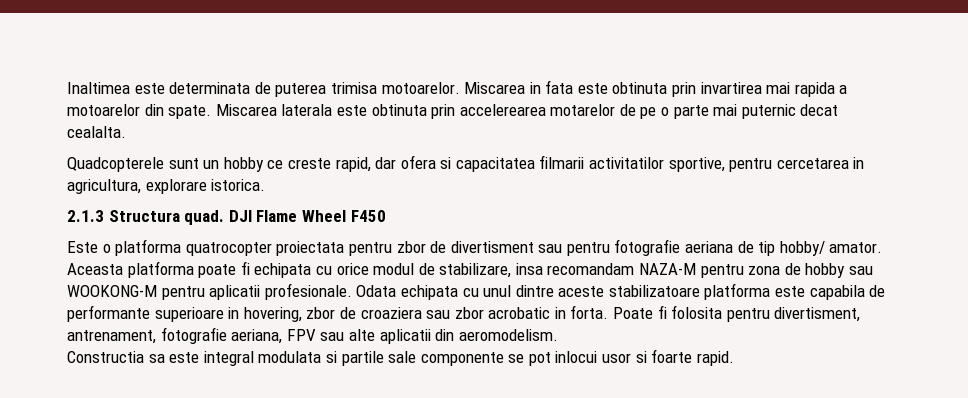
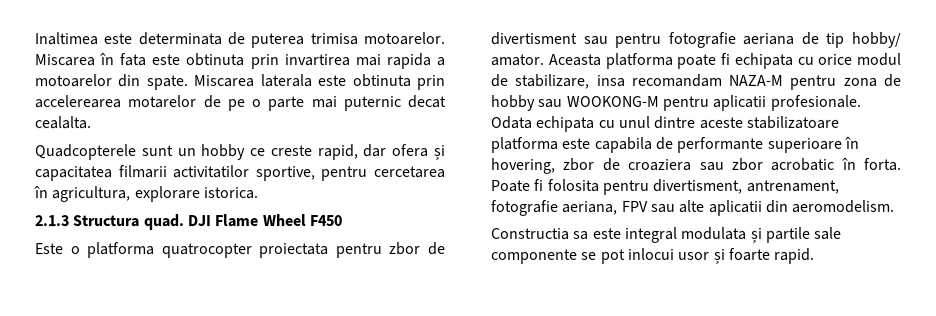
[529,82,541,94] in -> [99,53,115,66] în
[440,157,452,169] si -> [432,145,446,161] și
[853,157,865,169] in -> [34,186,49,199] în
[228,307,240,319] in -> [843,136,859,149] în
[554,307,566,319] in -> [840,157,857,170] în
[325,351,337,363] si -> [750,227,763,243] și
[635,351,647,363] si -> [713,248,726,264] și

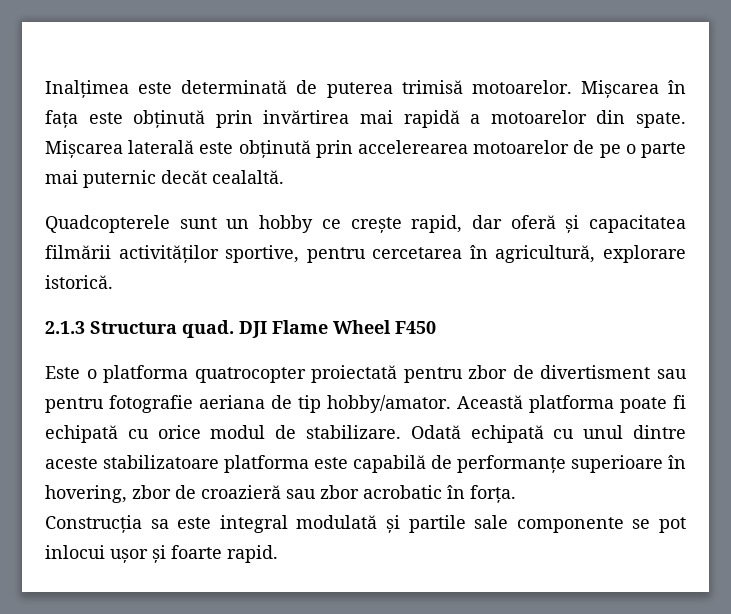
[34,32,445,49] [34,53,445,70] [34,74,411,91] Inaltimea este determinata de puterea trimisa motoarelor. Miscarea în fata este obtinuta prin invartirea mai rapida a motoarelor din spate. Miscarea laterala este obtinuta -> [45,80,686,98] [45,110,687,128] [45,140,311,158] Inalțimea este determinată de puterea trimisă motoarelor. Mișcarea în fața este obținută prin invărtirea mai rapidă a motoarelor din spate. Mișcarea laterală este obținută
[127,95,197,109] motarelor -> [473,140,570,154] motoarelor
[407,95,446,109] [34,116,91,130] decat cealalta. -> [161,170,284,184] decăt cealaltă.
[269,145,312,157] creste -> [350,217,402,233] crește
[391,144,429,158] ofera -> [510,215,556,229] oferă
[118,165,251,179] filmarii activitatilor -> [45,245,219,263] filmării activităților
[52,186,259,203] agricultura, explorare istorica. -> [495,245,686,263] [45,275,113,289] agricultură, explorare istorică.
[259,243,330,259] proiectata -> [311,365,398,383] proiectată
[851,31,901,48] [490,53,601,66] hobby/ amator. Aceasta -> [327,395,523,413] hobby/amator. Această
[733,52,793,69] echipata -> [45,425,118,443] echipată
[514,73,901,90] [490,94,861,111] [490,115,595,132] stabilizare, insa recomandam NAZA-M pentru zona de hobby sau WOOKONG-M pentru aplicatii profesionale. Odata echipata -> [306,425,544,443] stabilizare. Odată echipată
[593,136,764,153] capabila de performante -> [353,455,566,473] capabilă de performanțe
[628,158,693,171] croaziera -> [201,485,281,499] croazieră
[863,157,902,171] [491,178,840,195] [491,199,896,216] [491,227,570,240] forta. Poate fi folosita pentru divertisment, antrenament, fotografie aeriana, FPV sau alte aplicatii din aeromodelism. // Constructia -> [470,485,516,503] [45,515,142,533] forța. // Construcția
[681,226,748,240] modulata -> [296,515,378,529] modulată
[678,251,711,260] usor -> [110,549,148,563] ușor

